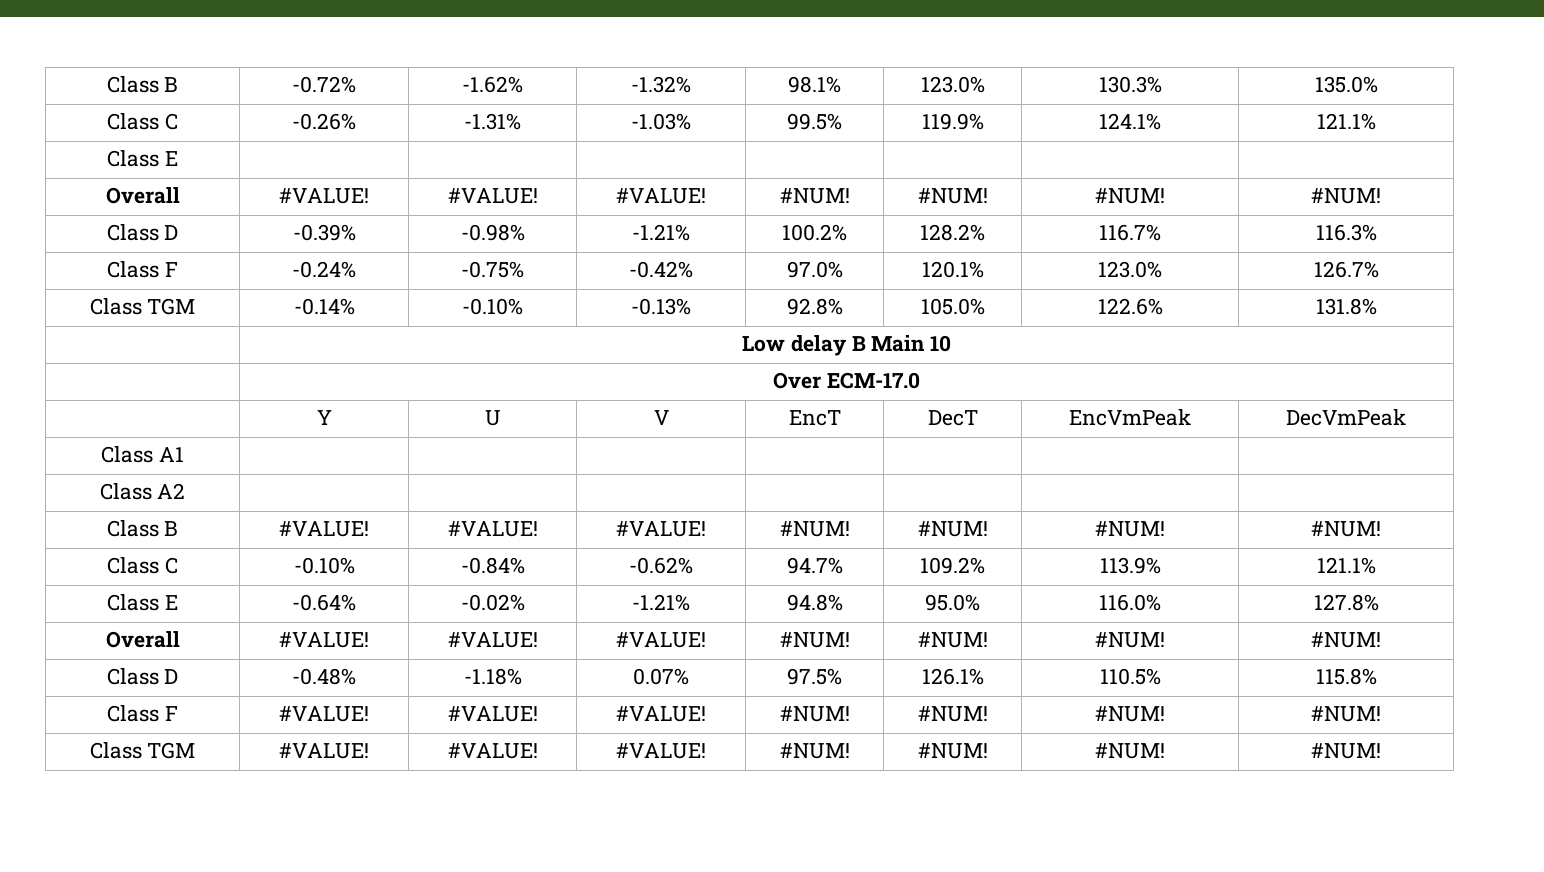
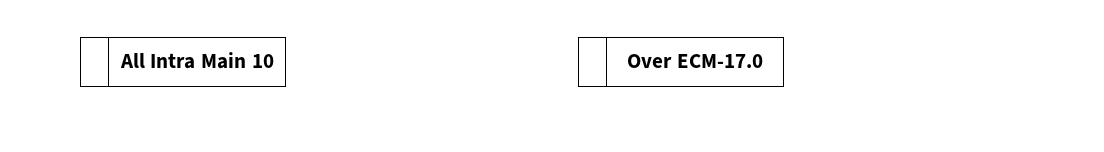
[106,76,179,93] [292,76,356,93] [462,76,523,93] [631,76,691,93] [788,76,841,93] [920,76,985,93] [1098,76,1162,93] [1314,76,1378,93] [107,113,178,130] [292,113,356,130] [464,113,521,130] [631,113,691,130] [787,113,842,130] [921,113,984,130] [1099,113,1161,130] [1316,113,1376,130] [107,150,178,167] [105,187,180,204] [279,188,369,204] [447,188,538,204] [616,188,706,204] [779,188,850,204] [917,188,988,204] [1095,188,1165,204] [1311,188,1381,204] [106,224,179,241] [292,224,356,241] [460,224,525,241] [632,224,690,241] [782,224,847,241] [920,224,985,241] [1099,224,1161,241] [1315,224,1377,241] [107,261,178,278] [292,261,356,278] [461,261,524,278] [629,261,693,278] [786,261,843,278] [921,261,984,278] [1098,261,1162,278] [1313,261,1379,278] [89,298,196,315] [293,298,355,315] [462,298,523,315] [631,298,691,315] [786,298,843,315] [920,298,985,315] [1097,298,1163,315] [1315,298,1377,315] [742,335,951,356] [773,372,920,389] [316,410,332,425] [484,410,501,426] [653,410,669,425] [788,410,841,426] [927,410,978,426] [1069,409,1191,426] [1286,409,1406,426] [101,446,184,463] [99,483,186,500] [106,520,179,537] [279,521,369,537] [447,521,538,537] [616,521,706,537] [779,521,850,537] [917,521,988,537] [1095,521,1165,537] [1311,521,1381,537] [107,557,178,574] [293,557,355,574] [460,557,525,574] [629,557,693,574] [786,557,843,574] [920,557,985,574] [1099,557,1161,574] [1316,557,1376,574] [107,594,178,611] [292,594,356,611] [460,594,525,611] [632,594,690,611] [786,594,843,611] [925,594,980,611] [1099,594,1161,611] [1313,594,1379,611] [105,631,180,648] [279,632,369,648] [447,632,538,648] [616,632,706,648] [779,632,850,648] [917,632,988,648] [1095,632,1165,648] [1311,632,1381,648] [106,668,179,685] [292,668,356,685] [463,668,522,685] [633,668,689,685] [787,668,842,685] [921,668,984,685] [1099,668,1161,685] [1315,668,1377,685] [107,705,178,722] [279,706,369,722] [447,706,538,722] [616,706,706,722] [779,706,850,722] [917,706,988,722] [1095,706,1165,722] [1311,706,1381,722] [89,742,196,759] [279,743,369,759] [447,743,538,759] [616,743,706,759] [779,743,850,759] [917,743,988,759] [1095,743,1165,759] [1311,743,1381,759] Class B | -0.72% | -1.62% | -1.32% | 98.1% | 123.0% | 130.3% | 135.0% // Class C | -0.26% | -1.31% | -1.03% | 99.5% | 119.9% | 124.1% | 121.1% // Class E | | | | | | | // Overall | #VALUE! | #VALUE! | #VALUE! | #NUM! | #NUM! | #NUM! | #NUM! // Class D | -0.39% | -0.98% | -1.21% | 100.2% | 128.2% | 116.7% | 116.3% // Class F | -0.24% | -0.75% | -0.42% | 97.0% | 120.1% | 123.0% | 126.7% // Class TGM | -0.14% | -0.10% | -0.13% | 92.8% | 105.0% | 122.6% | 131.8% // | Low delay B Main 10 // | Over ECM-17.0 // | Y | U | V | EncT | DecT | EncVmPeak | DecVmPeak // Class A1 | | | | | | | // Class A2 | | | | | | | // Class B | #VALUE! | #VALUE! | #VALUE! | #NUM! | #NUM! | #NUM! | #NUM! // Class C | -0.10% | -0.84% | -0.62% | 94.7% | 109.2% | 113.9% | 121.1% // Class E | -0.64% | -0.02% | -1.21% | 94.8% | 95.0% | 116.0% | 127.8% // Overall | #VALUE! | #VALUE! | #VALUE! | #NUM! | #NUM! | #NUM! | #NUM! // Class D | -0.48% | -1.18% | 0.07% | 97.5% | 126.1% | 110.5% | 115.8% // Class F | #VALUE! | #VALUE! | #VALUE! | #NUM! | #NUM! | #NUM! | #NUM! // Class TGM | #VALUE! | #VALUE! | #VALUE! | #NUM! | #NUM! | #NUM! | #NUM! -> [119,52,274,69] [627,54,763,68] | All Intra Main 10 // | Over ECM-17.0

